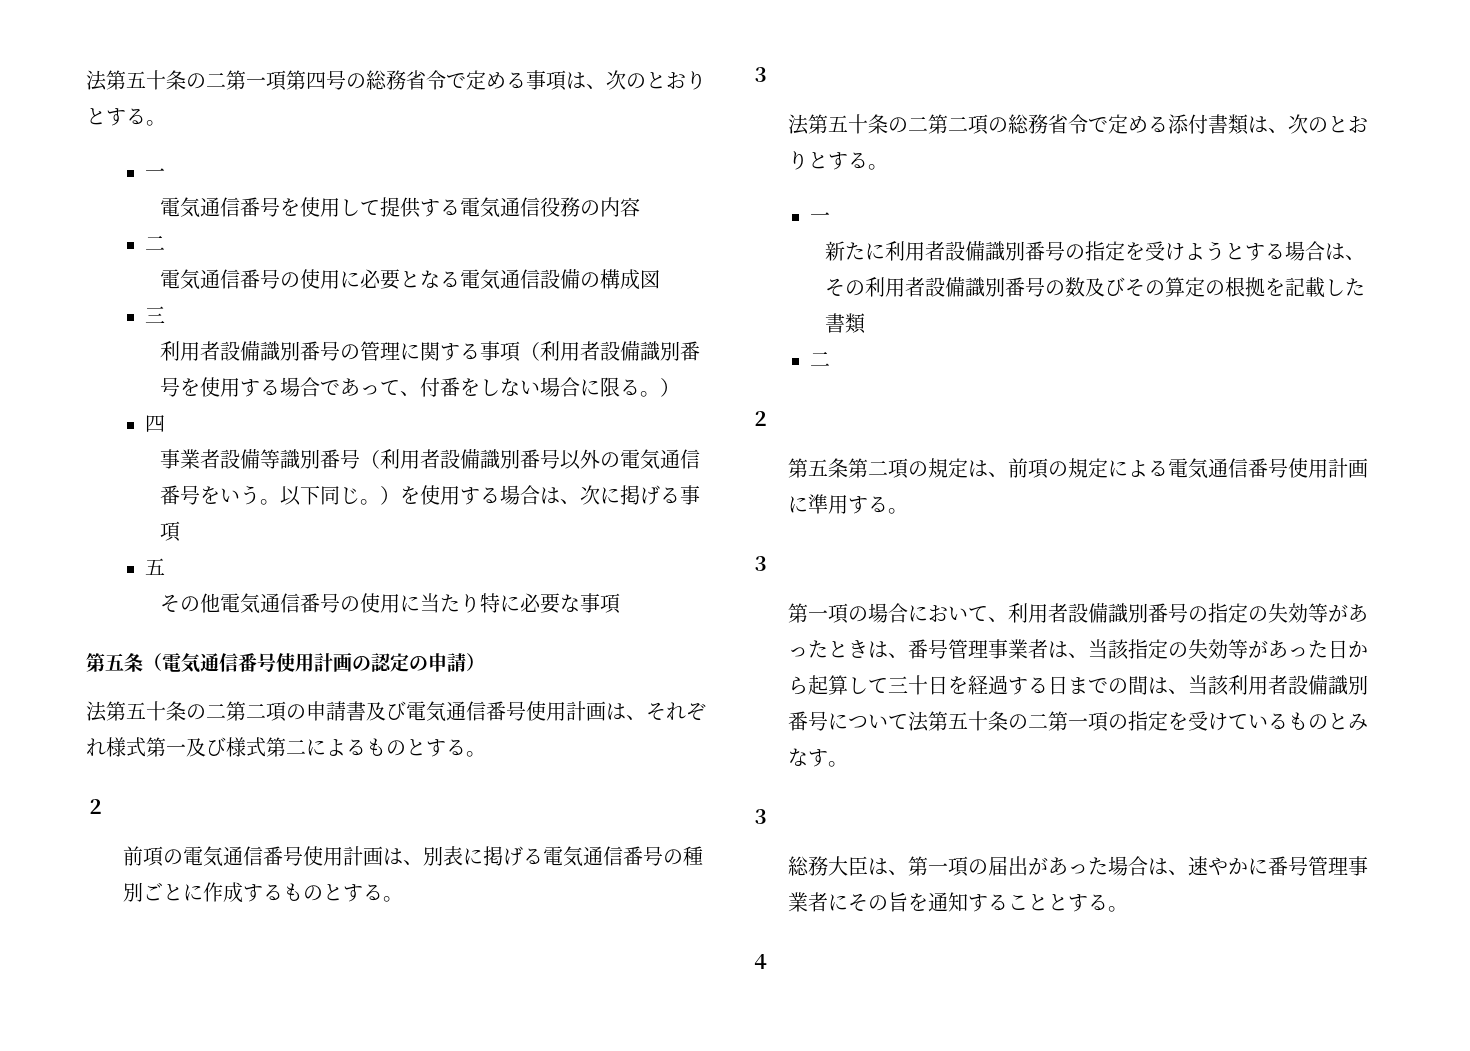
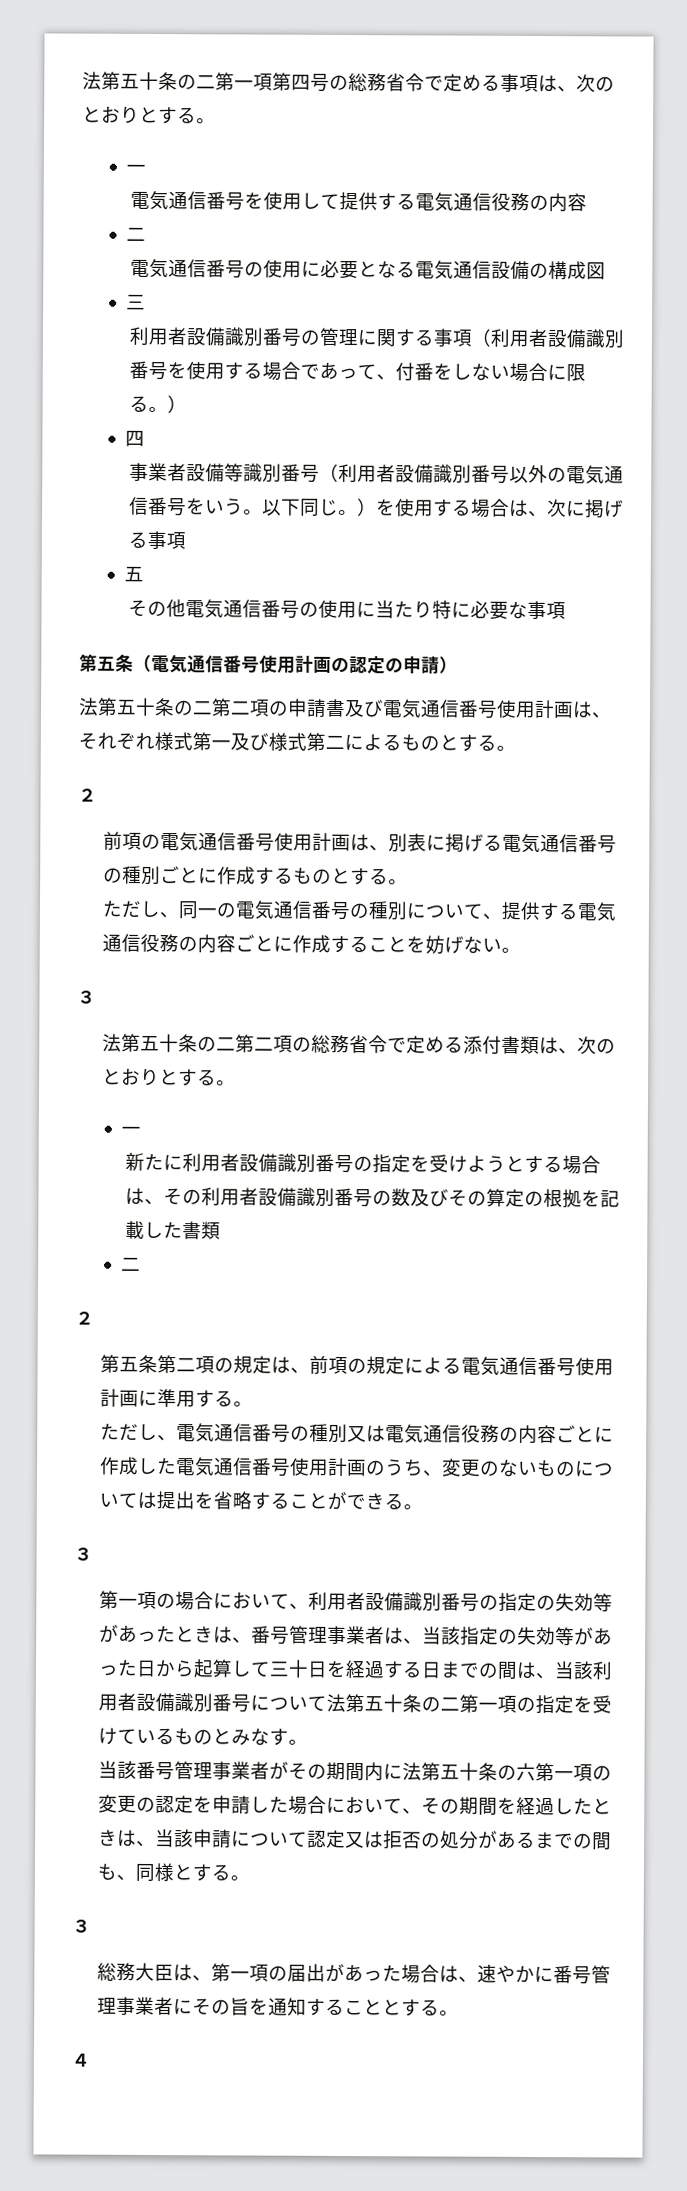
(404, 899) none -> [101,900,617,922] [101,933,521,955] // ただし、同一の電気通信番号の種別について、提供する電気通信役務の内容ごとに作成することを妨げない。
(909, 511) none -> [99,1423,614,1445] [99,1456,614,1477] [98,1491,423,1511] // ただし、電気通信番号の種別又は電気通信役務の内容ごとに作成した電気通信番号使用計画のうち、変更のないものについては提出を省略することができる。
(849, 764) none -> [97,1760,612,1782] [97,1794,612,1816] [97,1829,612,1851] [96,1863,250,1883] // 当該番号管理事業者がその期間内に法第五十条の六第一項の変更の認定を申請した場合において、その期間を経過したときは、当該申請について認定又は拒否の処分があるまでの間も、同様とする。

